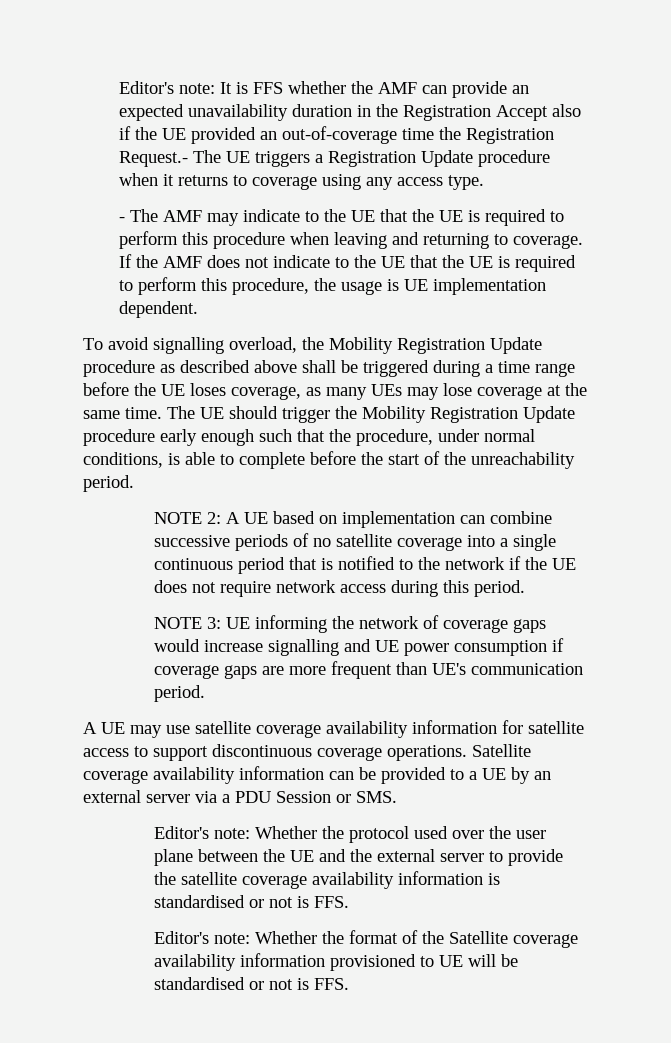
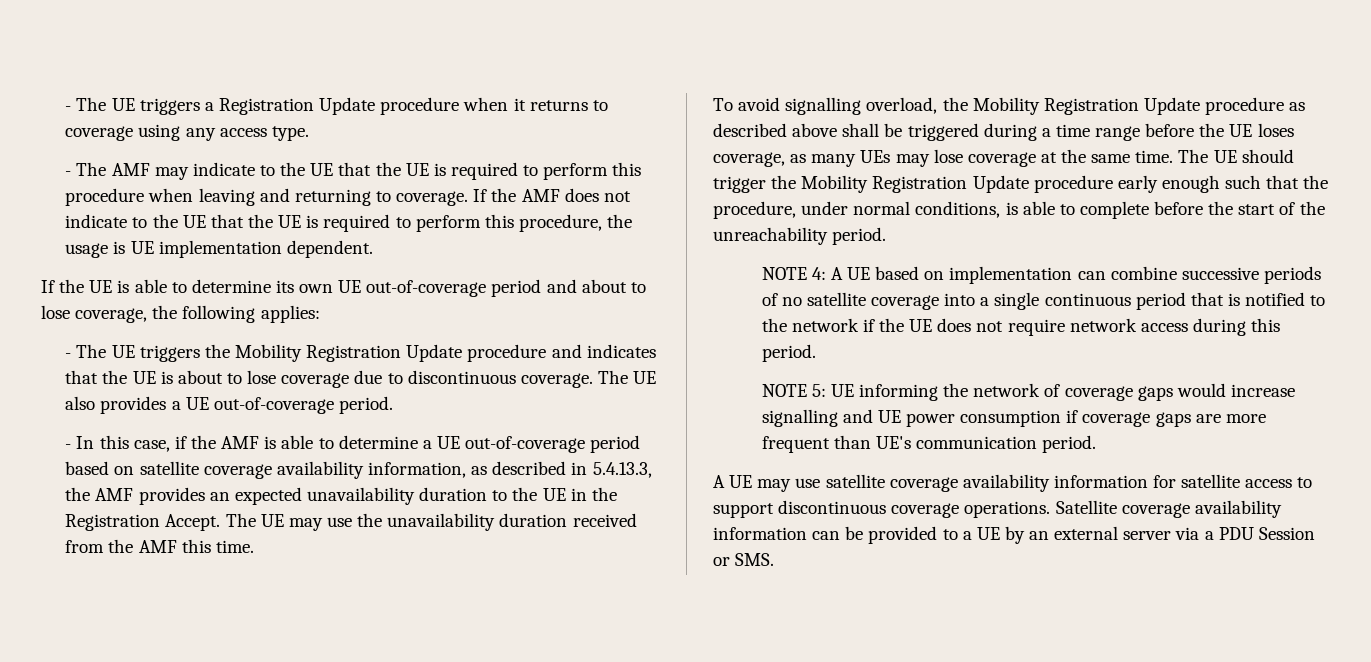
[118,81,529,98] [118,104,581,121] [118,126,554,144] [118,151,188,167] Editor's note: It is FFS whether the AMF can provide an expected unavailability duration in the Registration Accept also if the UE provided an out-of-coverage time the Registration Request.- -> [65,106,72,111] -
(198, 309) none -> [41,279,646,297] [41,305,320,323] [65,344,656,362] [65,370,657,388] [65,396,393,414] [65,435,641,453] [65,461,652,479] [65,487,617,505] [65,513,637,531] [65,539,254,553] // If the UE is able to determine its own UE out-of-coverage period and about to lose coverage, the following applies: // - The UE triggers the Mobility Registration Update procedure and indicates that the UE is about to lose coverage due to discontinuous coverage. The UE also provides a UE out-of-coverage period. // - In this case, if the AMF is able to determine a UE out-of-coverage period based on satellite coverage availability information, as described in 5.4.13.3, the AMF provides an expected unavailability duration to the UE in the Registration Accept. The UE may use the unavailability duration received from the AMF this time.
[207,512,222,524] 2: -> [811,267,826,280] 4:
[207,617,222,629] 3: -> [811,384,826,397] 5:
[154,826,547,843] [154,849,564,866] [154,871,501,889] [154,895,350,908] [154,930,579,948] [154,953,519,971] [154,977,350,990] // Editor's note: Whether the protocol used over the user plane between the UE and the external server to provide the satellite coverage availability information is standardised or not is FFS. // Editor's note: Whether the format of the Satellite coverage availability information provisioned to UE will be standardised or not is FFS. -> (775, 559) none

